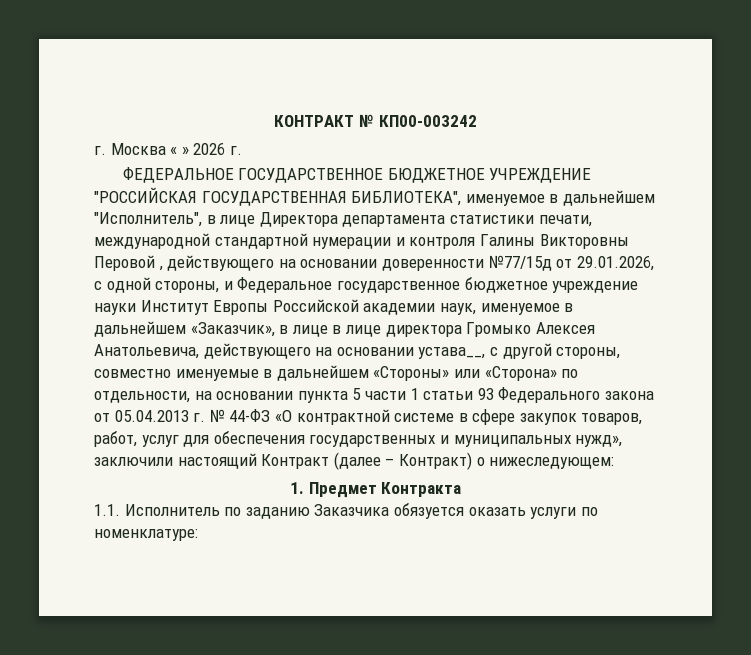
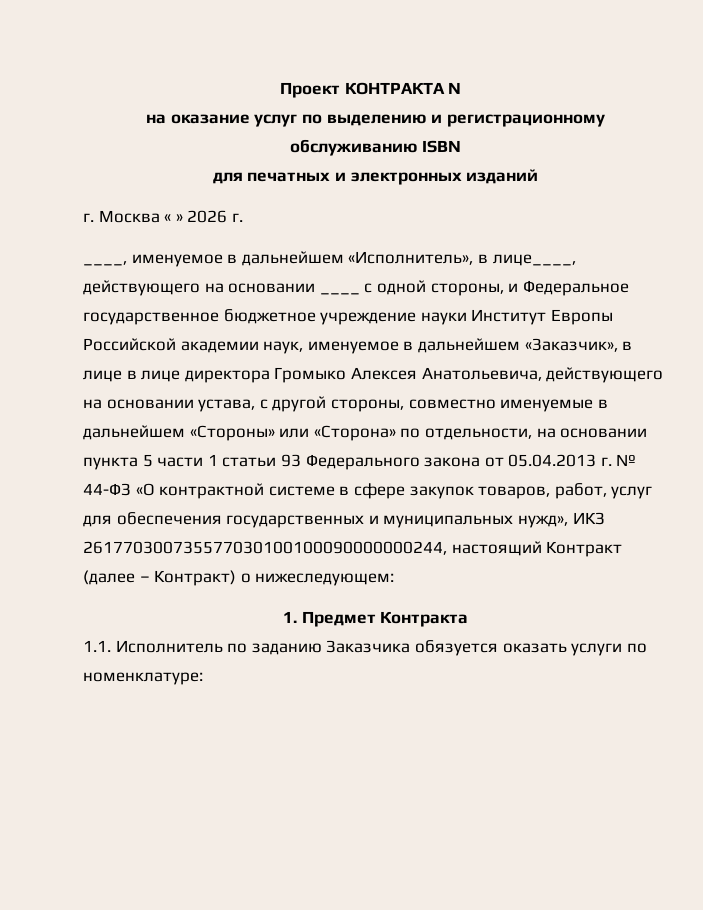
[274,114,477,127] КОНТРАКТ № КП00-003242 -> [279,82,472,98] [146,114,605,127] [289,139,462,156] [212,169,539,185] Проект КОНТРАКТА № // на оказание услуг по выделению и регистрационному обслуживанию ISBN // для печатных и электронных изданий
[122,167,592,183] [94,187,655,206] [94,212,592,227] [94,233,629,249] [94,255,654,271] ФЕДЕРАЛЬНОЕ ГОСУДАРСТВЕННОЕ БЮДЖЕТНОЕ УЧРЕЖДЕНИЕ "РОССИЙСКАЯ ГОСУДАРСТВЕННАЯ БИБЛИОТЕКА", именуемое в дальнейшем "Исполнитель", в лице Директора департамента статистики печати, международной стандартной нумерации и контроля Галины Викторовны Перовой , действующего на основании доверенности №77/15д от 29.01.2026, -> [83,251,576,267] [83,280,360,296] ____, именуемое в дальнейшем «Исполнитель», в лице____, действующего на основании ____
[418,347,486,359] устава__, -> [198,399,256,412] устава,
[94,457,173,466] заключили -> [572,512,605,525] [83,541,447,555] ИКЗ 261770300735577030100100090000000244,

